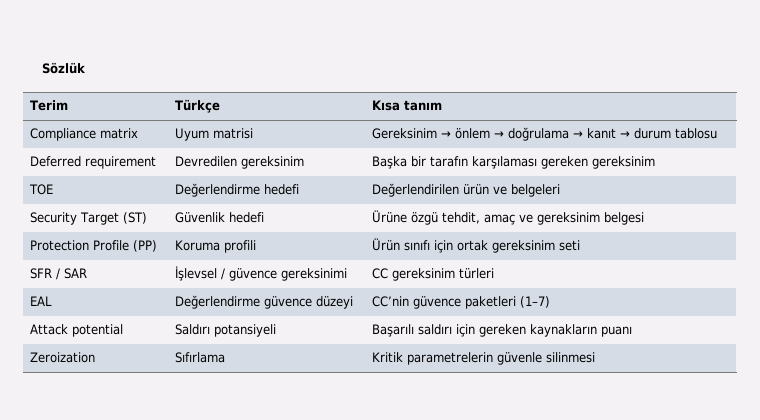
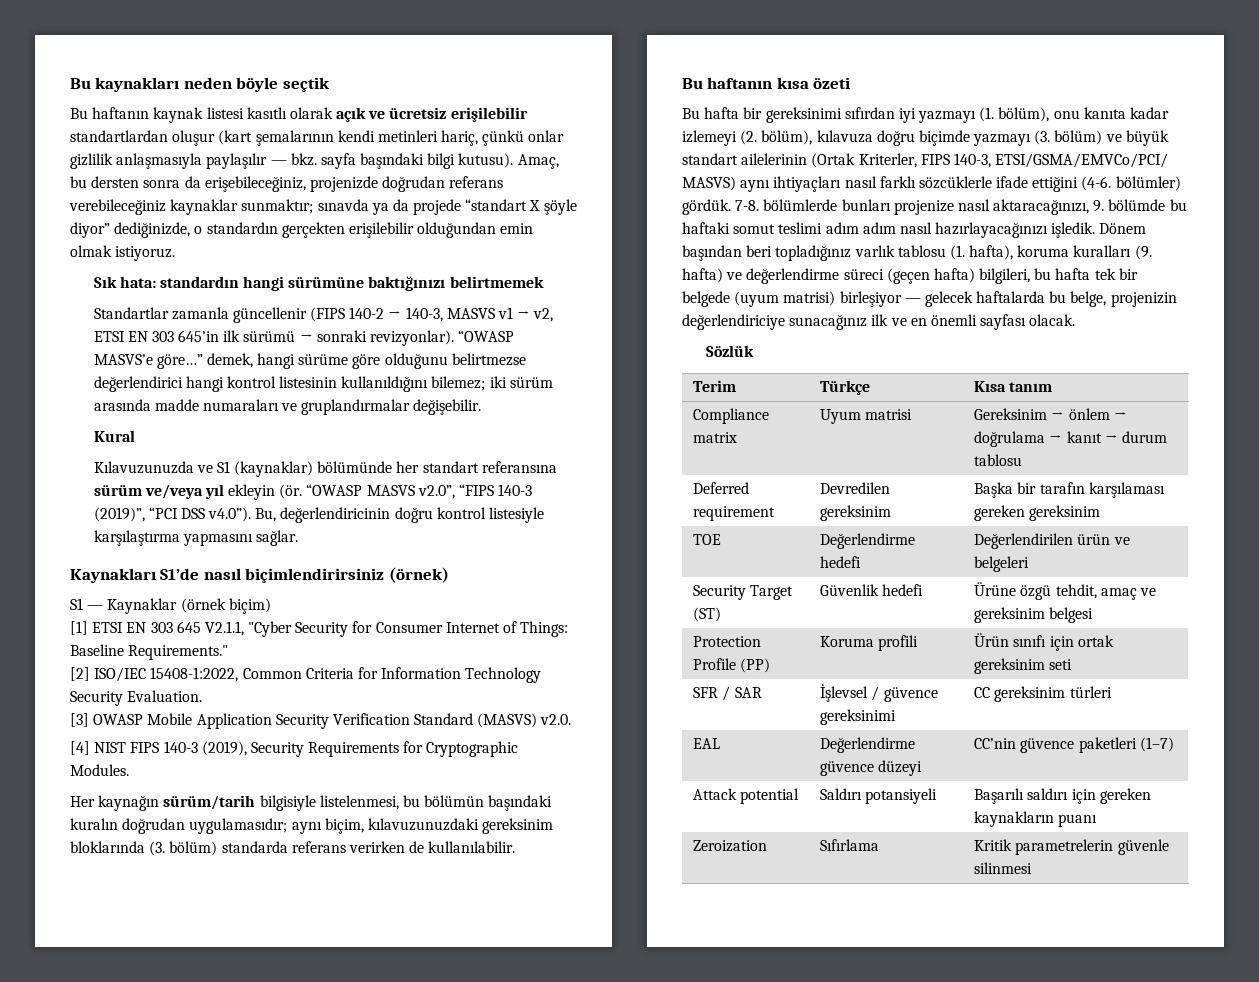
(41, 68) none -> [70,77,330,92] [70,107,528,123] [70,130,565,146] [70,153,559,169] [70,176,504,192] [69,199,577,215] [70,222,534,238] [70,245,176,261] [93,276,544,291] [93,307,554,323] [93,330,515,346] [93,353,526,369] [93,376,553,392] [93,399,482,415] [93,430,135,442] [93,461,557,477] [93,484,533,500] [93,507,545,523] [93,530,298,546] [70,567,449,583] [70,598,271,614] [70,621,569,637] [70,644,229,660] [70,667,542,683] [70,690,203,706] [70,713,572,729] [70,741,519,757] [70,764,129,776] [70,795,553,811] [70,818,554,834] [70,841,516,856] [682,77,851,89] [682,107,1170,123] [682,130,1169,146] [682,153,1169,168] [682,176,1181,192] [682,199,1187,215] [682,222,1147,238] [682,245,1152,261] [682,268,1138,284] [682,291,1177,307] [682,314,1076,330] Bu kaynakları neden böyle seçtik // Bu haftanın kaynak listesi kasıtlı olarak açık ve ücretsiz erişilebilir standartlardan oluşur (kart şemalarının kendi metinleri hariç, çünkü onlar gizlilik anlaşmasıyla paylaşılır — bkz. sayfa başındaki bilgi kutusu). Amaç, bu dersten sonra da erişebileceğiniz, projenizde doğrudan referans verebileceğiniz kaynaklar sunmaktır; sınavda ya da projede “standart X şöyle diyor” dediğinizde, o standardın gerçekten erişilebilir olduğundan emin olmak istiyoruz. // Sık hata: standardın hangi sürümüne baktığınızı belirtmemek // Standartlar zamanla güncellenir (FIPS 140-2 → 140-3, MASVS v1 → v2, ETSI EN 303 645’in ilk sürümü → sonraki revizyonlar). “OWASP MASVS’e göre…” demek, hangi sürüme göre olduğunu belirtmezse değerlendirici hangi kontrol listesinin kullanıldığını bilemez; iki sürüm arasında madde numaraları ve gruplandırmalar değişebilir. // Kural // Kılavuzunuzda ve S1 (kaynaklar) bölümünde her standart referansına sürüm ve/veya yıl ekleyin (ör. “OWASP MASVS v2.0”, “FIPS 140-3 (2019)”, “PCI DSS v4.0”). Bu, değerlendiricinin doğru kontrol listesiyle karşılaştırma yapmasını sağlar. // Kaynakları S1’de nasıl biçimlendirirsiniz (örnek) // S1 — Kaynaklar (örnek biçim) // [1] ETSI EN 303 645 V2.1.1, "Cyber Security for Consumer Internet of Things: Baseline Requirements." // [2] ISO/IEC 15408-1:2022, Common Criteria for Information Technology Security Evaluation. // [3] OWASP Mobile Application Security Verification Standard (MASVS) v2.0. // [4] NIST FIPS 140-3 (2019), Security Requirements for Cryptographic Modules. // Her kaynağın sürüm/tarih bilgisiyle listelenmesi, bu bölümün başındaki kuralın doğrudan uygulamasıdır; aynı biçim, kılavuzunuzdaki gereksinim bloklarında (3. bölüm) standarda referans verirken de kullanılabilir. // Bu haftanın kısa özeti // Bu hafta bir gereksinimi sıfırdan iyi yazmayı (1. bölüm), onu kanıta kadar izlemeyi (2. bölüm), kılavuza doğru biçimde yazmayı (3. bölüm) ve büyük standart ailelerinin (Ortak Kriterler, FIPS 140-3, ETSI/GSMA/EMVCo/PCI/ MASVS) aynı ihtiyaçları nasıl farklı sözcüklerle ifade ettiğini (4-6. bölümler) gördük. 7-8. bölümlerde bunları projenize nasıl aktaracağınızı, 9. bölümde bu haftaki somut teslimi adım adım nasıl hazırlayacağınızı işledik. Dönem başından beri topladığınız varlık tablosu (1. hafta), koruma kuralları (9. hafta) ve değerlendirme süreci (geçen hafta) bilgileri, bu hafta tek bir belgede (uyum matrisi) birleşiyor — gelecek haftalarda bu belge, projenizin değerlendiriciye sunacağınız ilk ve en önemli sayfası olacak. //

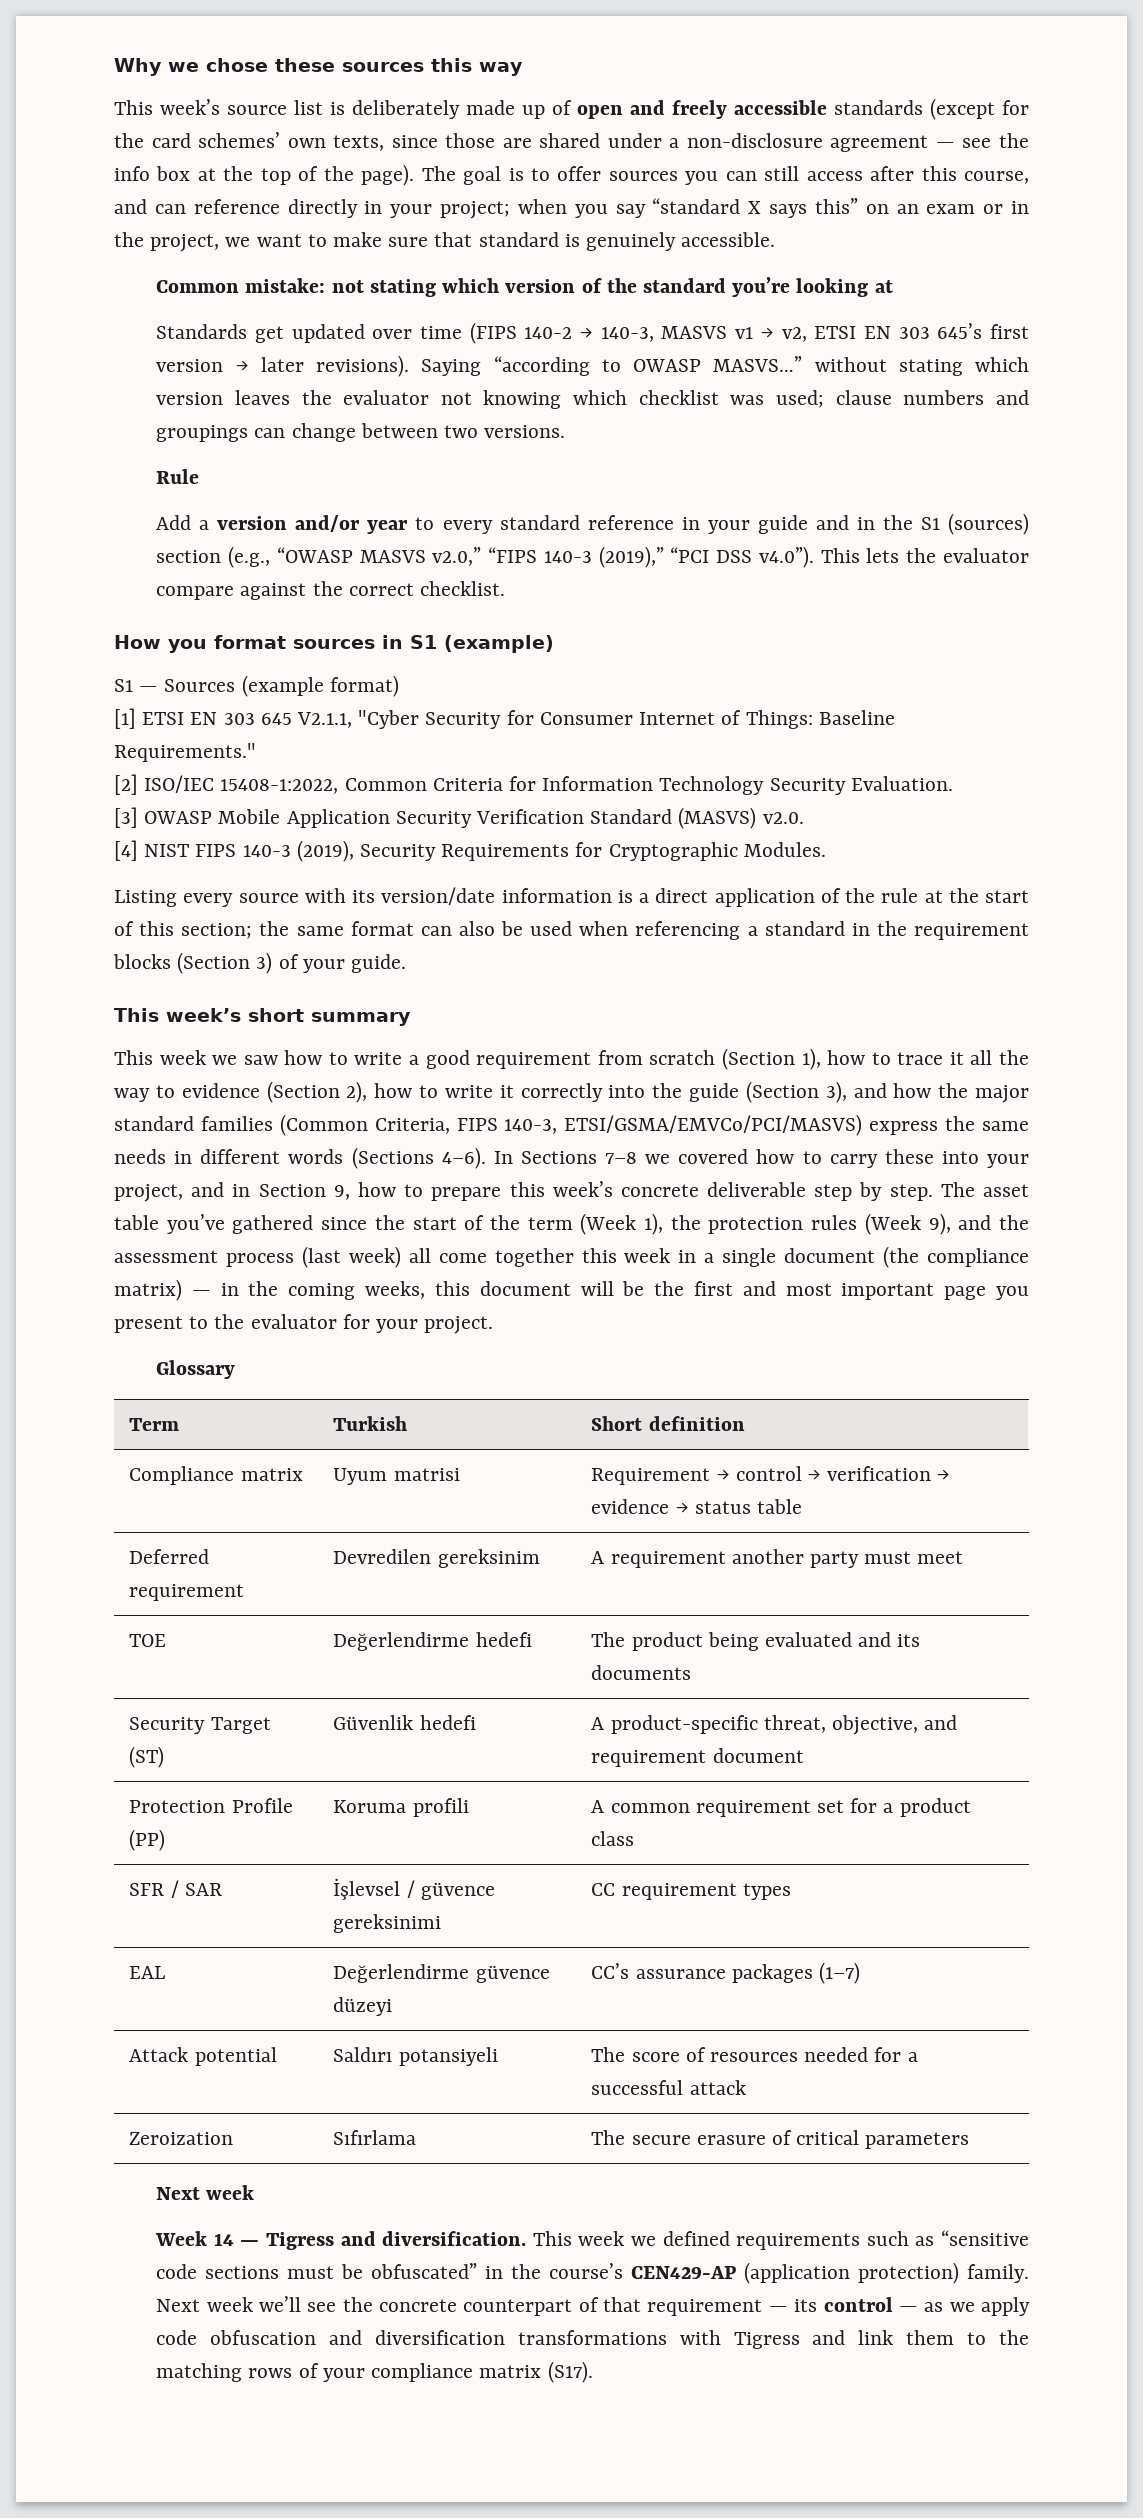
[70,77,330,92] [70,107,528,123] [70,130,565,146] [70,153,559,169] [70,176,504,192] [69,199,577,215] [70,222,534,238] [70,245,176,261] [93,276,544,291] [93,307,307,323] Bu kaynakları neden böyle seçtik // Bu haftanın kaynak listesi kasıtlı olarak açık ve ücretsiz erişilebilir standartlardan oluşur (kart şemalarının kendi metinleri hariç, çünkü onlar gizlilik anlaşmasıyla paylaşılır — bkz. sayfa başındaki bilgi kutusu). Amaç, bu dersten sonra da erişebileceğiniz, projenizde doğrudan referans verebileceğiniz kaynaklar sunmaktır; sınavda ya da projede “standart X şöyle diyor” dediğinizde, o standardın gerçekten erişilebilir olduğundan emin olmak istiyoruz. // Sık hata: standardın hangi sürümüne baktığınızı belirtmemek // Standartlar zamanla güncellenir -> [114,58,523,76] [114,98,1029,120] [114,132,1029,152] [114,164,1030,186] [114,198,1030,219] [114,232,776,252] [156,277,893,297] [156,324,463,343] Why we chose these sources this way // This week’s source list is deliberately made up of open and freely accessible standards (except for the card schemes’ own texts, since those are shared under a non-disclosure agreement — see the info box at the top of the page). The goal is to offer sources you can still access after this course, and can reference directly in your project; when you say “standard X says this” on an exam or in the project, we want to make sure that standard is genuinely accessible. // Common mistake: not stating which version of the standard you’re looking at // Standards get updated over time
[178,330,515,346] [93,353,526,369] [93,376,553,392] [93,399,482,415] [93,430,135,442] [93,461,557,477] [93,484,303,500] 645’in ilk sürümü → sonraki revizyonlar). “OWASP MASVS’e göre…” demek, hangi sürüme göre olduğunu belirtmezse değerlendirici hangi kontrol listesinin kullanıldığını bilemez; iki sürüm arasında madde numaraları ve gruplandırmalar değişebilir. // Kural // Kılavuzunuzda ve S1 (kaynaklar) bölümünde her standart referansına sürüm ve/veya yıl ekleyin (ör. -> [937,323,1030,339] [156,355,1029,377] [156,390,1029,409] [156,423,566,442] [156,469,200,484] [156,513,1029,535] [156,546,271,568] 645’s first version → later revisions). Saying “according to OWASP MASVS…” without stating which version leaves the evaluator not knowing which checklist was used; clause numbers and groupings can change between two versions. // Rule // Add a version and/or year to every standard reference in your guide and in the S1 (sources) section (e.g.,
[417,485,455,499] v2.0”, -> [432,547,482,566] v2.0,”
[93,507,145,522] (2019)”, -> [598,546,664,568] (2019),”
[255,507,545,523] [93,530,298,546] [70,567,449,583] Bu, değerlendiricinin doğru kontrol listesiyle karşılaştırma yapmasını sağlar. // Kaynakları S1’de nasıl biçimlendirirsiniz (örnek) -> [820,548,1029,563] [156,581,506,600] [114,635,554,653] This lets the evaluator compare against the correct checklist. // How you format sources in S1 (example)
[107,598,271,614] Kaynaklar (örnek biçim) -> [164,675,399,697] Sources (example format)
[70,795,553,811] [70,818,554,834] [70,841,516,856] [682,77,851,89] [682,107,1170,123] [682,130,1169,146] [682,153,1169,168] [682,176,1181,192] [682,199,1187,215] [682,222,1147,238] [682,245,1152,261] [682,268,1138,284] [682,291,1177,307] [682,314,1076,330] [705,345,754,357] [693,380,737,392] [820,380,871,395] [974,381,1053,392] [693,408,770,424] [693,432,738,443] [820,409,913,424] [974,408,1127,420] [974,431,1167,447] [974,454,1023,466] [693,482,750,494] [693,506,776,521] [820,482,891,494] [820,505,892,521] [974,482,1165,498] [974,505,1101,521] [693,534,722,545] [820,533,916,549] [820,556,862,568] [974,533,1130,549] [974,556,1030,572] Her kaynağın sürüm/tarih bilgisiyle listelenmesi, bu bölümün başındaki kuralın doğrudan uygulamasıdır; aynı biçim, kılavuzunuzdaki gereksinim bloklarında (3. bölüm) standarda referans verirken de kullanılabilir. // Bu haftanın kısa özeti // Bu hafta bir gereksinimi sıfırdan iyi yazmayı (1. bölüm), onu kanıta kadar izlemeyi (2. bölüm), kılavuza doğru biçimde yazmayı (3. bölüm) ve büyük standart ailelerinin (Ortak Kriterler, FIPS 140-3, ETSI/GSMA/EMVCo/PCI/ MASVS) aynı ihtiyaçları nasıl farklı sözcüklerle ifade ettiğini (4-6. bölümler) gördük. 7-8. bölümlerde bunları projenize nasıl aktaracağınızı, 9. bölümde bu haftaki somut teslimi adım adım nasıl hazırlayacağınızı işledik. Dönem başından beri topladığınız varlık tablosu (1. hafta), koruma kuralları (9. hafta) ve değerlendirme süreci (geçen hafta) bilgileri, bu hafta tek bir belgede (uyum matrisi) birleşiyor — gelecek haftalarda bu belge, projenizin değerlendiriciye sunacağınız ilk ve en önemli sayfası olacak. // Sözlük // Terim | Türkçe | Kısa tanım // Compliance matrix | Uyum matrisi | Gereksinim → önlem → doğrulama → kanıt → durum tablosu // Deferred requirement | Devredilen gereksinim | Başka bir tarafın karşılaması gereken gereksinim // TOE | Değerlendirme hedefi | Değerlendirilen ürün ve belgeleri -> [114,887,1029,907] [114,921,1029,940] [113,952,407,974] [114,1008,411,1026] [114,1048,1029,1070] [114,1081,1030,1103] [114,1114,1030,1136] [114,1147,1029,1169] [114,1181,1029,1202] [114,1213,1030,1235] [114,1246,1030,1268] [114,1279,1029,1301] [114,1314,494,1334] [156,1360,236,1379] [129,1418,180,1431] [333,1416,408,1431] [591,1416,745,1431] [129,1466,303,1485] [333,1468,460,1485] [591,1466,951,1485] [591,1499,803,1514] [129,1549,210,1564] [129,1584,245,1601] [333,1549,540,1568] [591,1549,964,1568] [129,1634,167,1647] [333,1632,532,1651] [591,1632,921,1651] [591,1665,692,1680] Listing every source with its version/date information is a direct application of the rule at the start of this section; the same format can also be used when referencing a standard in the requirement blocks (Section 3) of your guide. // This week’s short summary // This week we saw how to write a good requirement from scratch (Section 1), how to trace it all the way to evidence (Section 2), how to write it correctly into the guide (Section 3), and how the major standard families (Common Criteria, FIPS 140-3, ETSI/GSMA/EMVCo/PCI/MASVS) express the same needs in different words (Sections 4–6). In Sections 7–8 we covered how to carry these into your project, and in Section 9, how to prepare this week’s concrete deliverable step by step. The asset table you’ve gathered since the start of the term (Week 1), the protection rules (Week 9), and the assessment process (last week) all come together this week in a single document (the compliance matrix) — in the coming weeks, this document will be the first and most important page you present to the evaluator for your project. // Glossary // Term | Turkish | Short definition // Compliance matrix | Uyum matrisi | Requirement → control → verification → evidence → status table // Deferred requirement | Devredilen gereksinim | A requirement another party must meet // TOE | Değerlendirme hedefi | The product being evaluated and its documents
[974,582,1156,600] [974,607,1094,623] Ürüne özgü tehdit, amaç ve gereksinim belgesi -> [591,1715,958,1735] [591,1748,804,1767] A product-specific threat, objective, and requirement document
[974,633,1114,651] [974,658,1073,674] Ürün sınıfı için ortak gereksinim seti -> [591,1798,971,1817] [591,1831,635,1846] A common requirement set for a product class
[994,686,1112,702] gereksinim türleri -> [621,1883,791,1900] requirement types
[974,737,1137,753] CC’nin güvence paketleri -> [591,1963,813,1983] CC’s assurance packages
[974,788,1151,804] [974,811,1098,827] [693,840,768,852] [820,839,880,851] [974,839,1169,855] [974,862,1033,874] Başarılı saldırı için gereken kaynakların puanı // Zeroization | Sıfırlama | Kritik parametrelerin güvenle silinmesi -> [591,2047,918,2062] [591,2080,746,2095] [129,2132,234,2145] [333,2130,417,2145] [591,2130,970,2149] [156,2185,255,2200] [155,2230,1029,2250] [156,2262,1029,2284] [156,2296,1030,2316] [156,2330,1029,2349] [156,2361,593,2383] The score of resources needed for a successful attack // Zeroization | Sıfırlama | The secure erasure of critical parameters // Next week // Week 14 — Tigress and diversification. This week we defined requirements such as “sensitive code sections must be obfuscated” in the course’s CEN429-AP (application protection) family. Next week we’ll see the concrete counterpart of that requirement — its control — as we apply code obfuscation and diversification transformations with Tigress and link them to the matching rows of your compliance matrix (S17).

